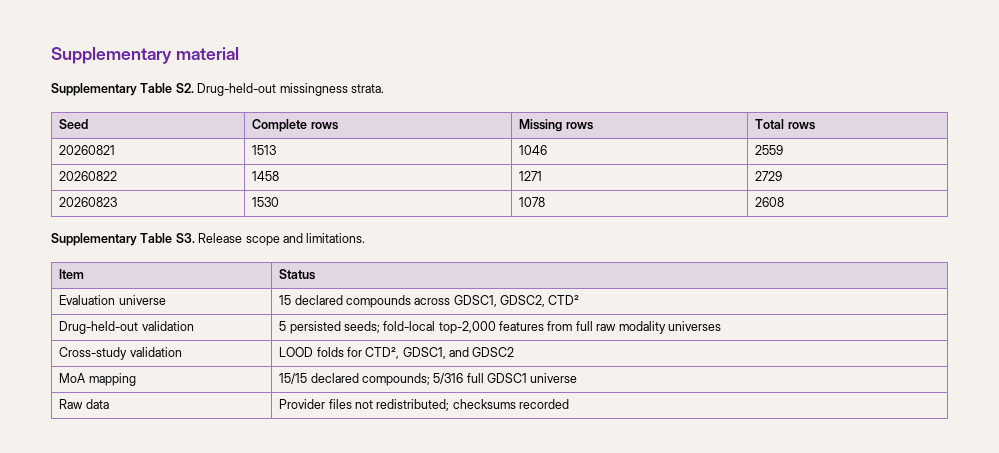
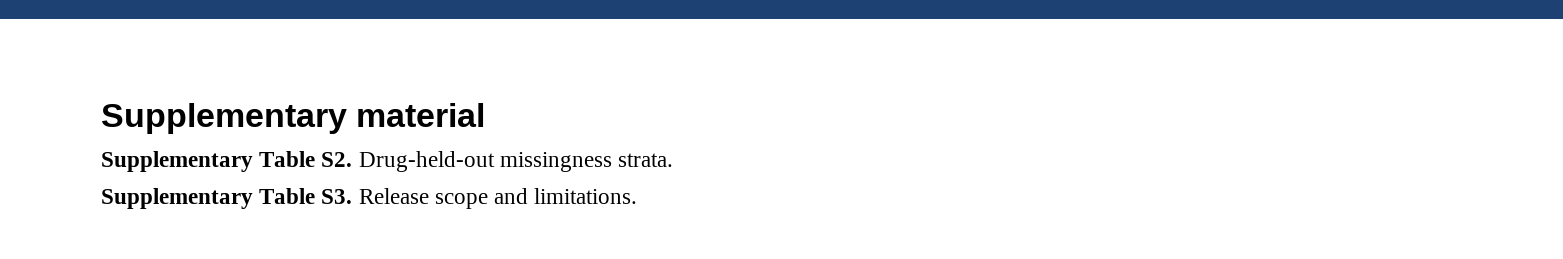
[59,119,89,129] [252,119,338,132] [519,119,593,132] [755,119,815,130] [59,145,116,155] [252,145,277,155] [519,145,548,155] [755,145,784,155] [59,171,118,181] [252,171,280,181] [519,171,543,181] [755,171,783,181] [59,197,118,207] [252,197,280,207] [519,197,546,207] [755,197,785,207] // Seed | Complete rows | Missing rows | Total rows // 20260821 | 1513 | 1046 | 2559 // 20260822 | 1458 | 1271 | 2729 // 20260823 | 1530 | 1078 | 2608 -> (674, 160) none
[59,269,85,279] [279,269,316,280] [59,295,166,305] [279,295,580,308] [59,321,194,334] [279,321,721,334] [59,347,182,360] [279,347,515,359] [59,373,136,386] [279,373,578,386] [59,399,109,409] [279,399,570,411] // Item | Status // Evaluation universe | 15 declared compounds across GDSC1, GDSC2, CTD² // Drug-held-out validation | 5 persisted seeds; fold-local top-2,000 features from full raw modality universes // Cross-study validation | LOOD folds for CTD², GDSC1, and GDSC2 // MoA mapping | 15/15 declared compounds; 5/316 full GDSC1 universe // Raw data | Provider files not redistributed; checksums recorded -> (638, 196) none

